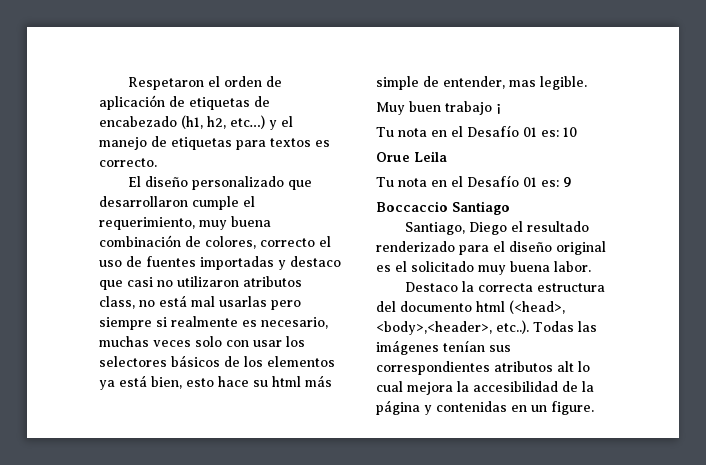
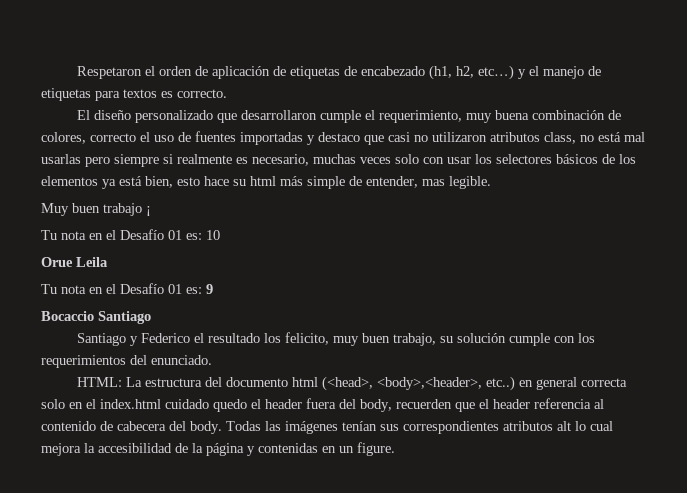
[376,201,448,212] Boccaccio -> [41,311,94,321] Bocaccio
[404,221,589,235] [376,241,606,255] [376,261,591,275] [404,281,533,292] Santiago, Diego el resultado renderizado para el diseño original es el solicitado muy buena labor. // Destaco la correcta -> [76,332,595,346] [41,355,212,368] [76,377,142,387] Santiago y Federico el resultado los felicito, muy buen trabajo, su solución cumple con los requerimientos del enunciado. // HTML: La
[496,320,529,334] etc..). -> [485,376,627,391] [41,398,604,412] [41,421,222,434] etc..) en general correcta solo en el index.html cuidado quedo el header fuera del body, recuerden que el header referencia al contenido de cabecera del body.

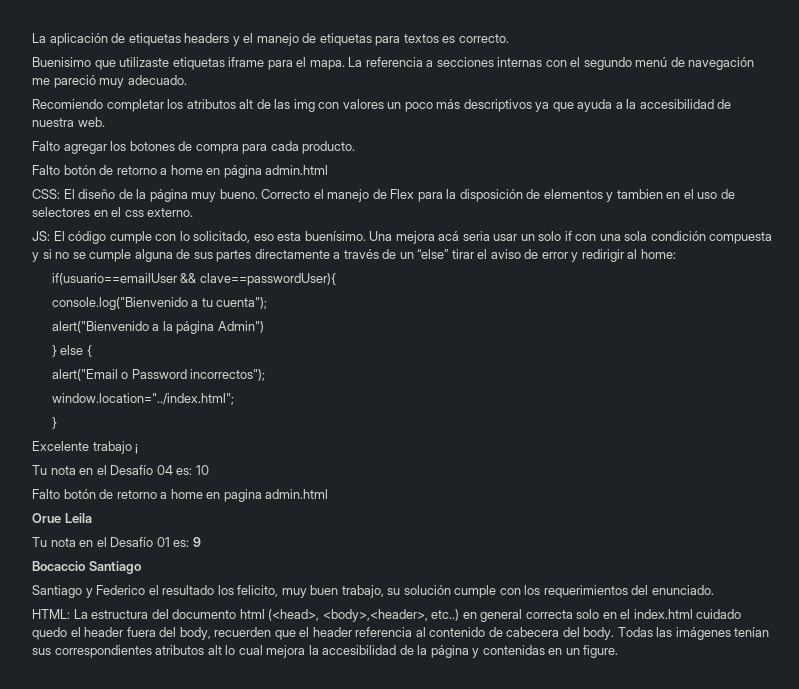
[76,65,514,80] Respetaron el orden de aplicación de etiquetas de encabezado (h1, h2, etc…) -> [32,33,230,46] La aplicación de etiquetas headers
[76,110,621,123] [41,131,645,145] [41,154,636,167] [41,176,491,189] [41,203,100,216] El diseño personalizado que desarrollaron cumple el requerimiento, muy buena combinación de colores, correcto el uso de fuentes importadas y destaco que casi no utilizaron atributos class, no está mal usarlas pero siempre si realmente es necesario, muchas veces solo con usar los selectores básicos de los elementos ya está bien, esto hace su html más simple de entender, mas legible. // Muy buen -> [32,57,755,70] [32,75,187,88] [32,99,732,112] [32,117,105,127] [32,141,356,154] [32,165,329,178] [32,189,735,202] [32,207,194,217] [32,231,773,244] [32,249,676,262] [51,273,336,286] [51,297,268,310] [51,321,264,334] [51,345,92,357] [51,369,266,381] [51,393,234,405] [51,417,57,429] [32,441,89,451] Buenisimo que utilizaste etiquetas iframe para el mapa. La referencia a secciones internas con el segundo menú de navegación me pareció muy adecuado. // Recomiendo completar los atributos alt de las img con valores un poco más descriptivos ya que ayuda a la accesibilidad de nuestra web. // Falto agregar los botones de compra para cada producto. // Falto botón de retorno a home en página admin.html // CSS: El diseño de la página muy bueno. Correcto el manejo de Flex para la disposición de elementos y tambien en el uso de selectores en el css externo. // JS: El código cumple con lo solicitado, eso esta buenísimo. Una mejora acá seria usar un solo if con una sola condición compuesta y si no se cumple alguna de sus partes directamente a través de un “else” tirar el aviso de error y redirigir al home: // if(usuario==emailUser && clave==passwordUser){ // console.log("Bienvenido a tu cuenta"); // alert("Bienvenido a la página Admin") // } else { // alert("Email o Password incorrectos"); // window.location="../index.html"; // } // Excelente
[168,230,182,240] 01 -> [156,465,173,475] 04
(220, 235) none -> [32,489,329,502] // Falto botón de retorno a home en pagina admin.html

